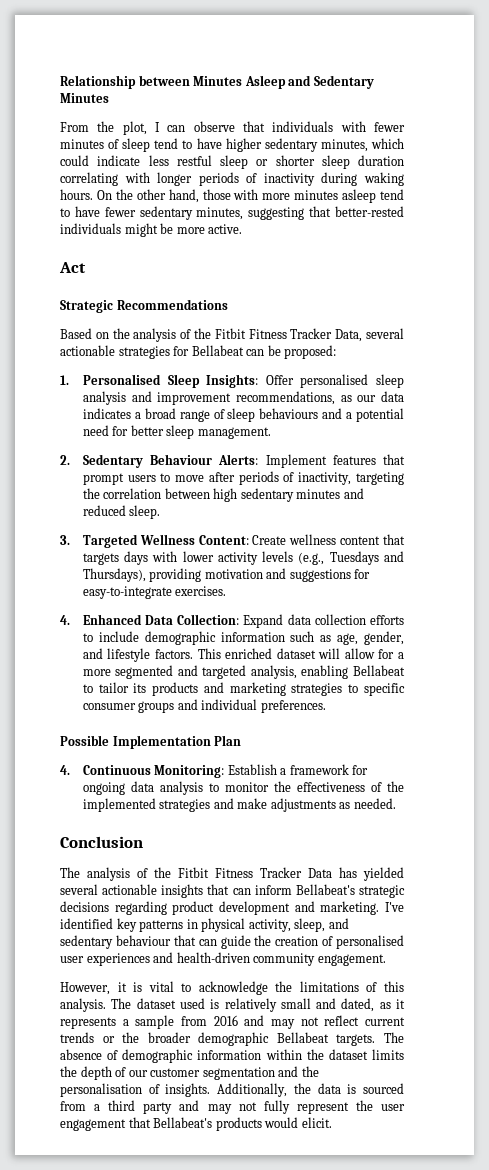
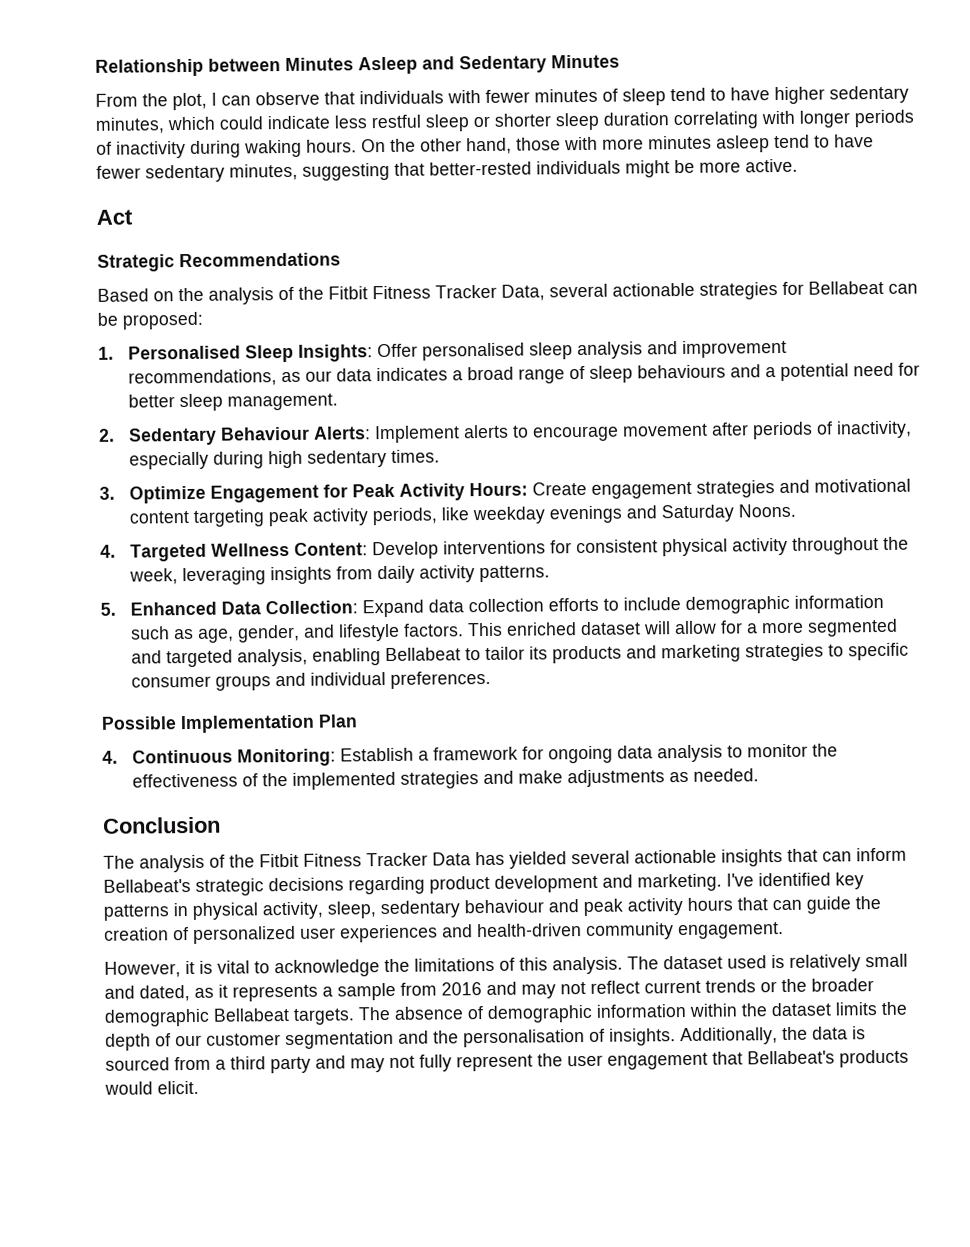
[332,454,405,465] [82,471,405,485] [82,488,364,502] [82,505,161,519] [60,534,406,548] [82,551,405,565] [82,568,371,582] [82,586,227,599] [60,615,70,625] features that prompt users to move after periods of inactivity, targeting the correlation between high sedentary minutes and reduced sleep. // 3. Targeted Wellness Content: Create wellness content that targets days with lower activity levels (e.g., Tuesdays and Thursdays), providing motivation and suggestions for easy-to-integrate exercises. // 4. -> [463,420,913,442] [129,449,441,470] [99,478,912,504] [129,503,797,527] [100,536,910,562] [129,565,551,586] [100,602,116,616] alerts to encourage movement after periods of inactivity, especially during high sedentary times. // 3. Optimize Engagement for Peak Activity Hours: Create engagement strategies and motivational content targeting peak activity periods, like weekday evenings and Saturday Noons. // 4. Targeted Wellness Content: Develop interventions for consistent physical activity throughout the week, leveraging insights from daily activity patterns. // 5.
[328,918,349,929] and -> (376, 910) none
(171, 940) none -> [548,897,733,917] and peak activity hours
[336,935,404,949] personalised -> [193,925,296,944] personalized

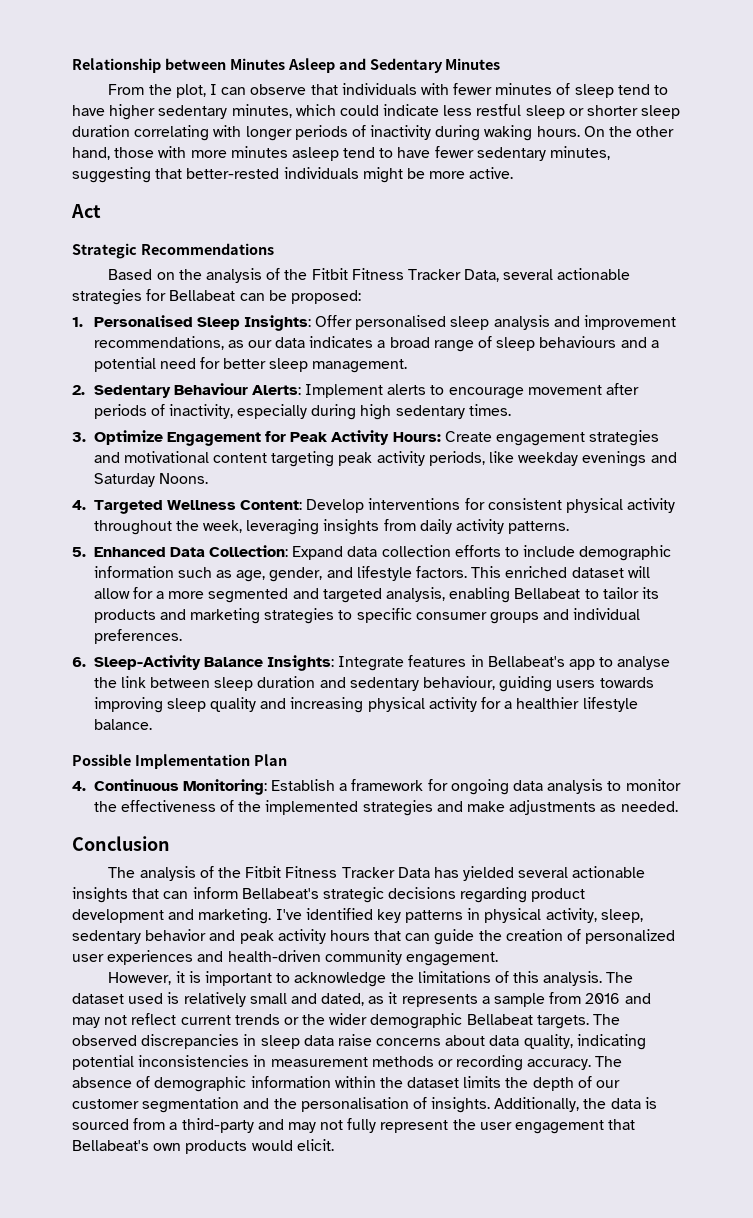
(492, 679) none -> [72,655,671,671] [93,676,654,692] [93,697,638,713] [93,719,152,730] // 6. Sleep-Activity Balance Insights: Integrate features in Bellabeat's app to analyse the link between sleep duration and sedentary behaviour, guiding users towards improving sleep quality and increasing physical activity for a healthier lifestyle balance.
[464,899,544,914] behaviour -> [145,929,207,941] behavior
[217,960,250,974] vital -> [204,971,272,986] important
[811,978,874,992] broader -> [329,1013,368,1025] wider
(391, 1013) none -> [72,1034,646,1050] [72,1055,623,1071] observed discrepancies in sleep data raise concerns about data quality, indicating potential inconsistencies in measurement methods or recording accuracy. The
[230,1056,311,1074] third party -> [181,1118,254,1133] third-party
(835, 1057) none -> [153,1143,182,1151] own

